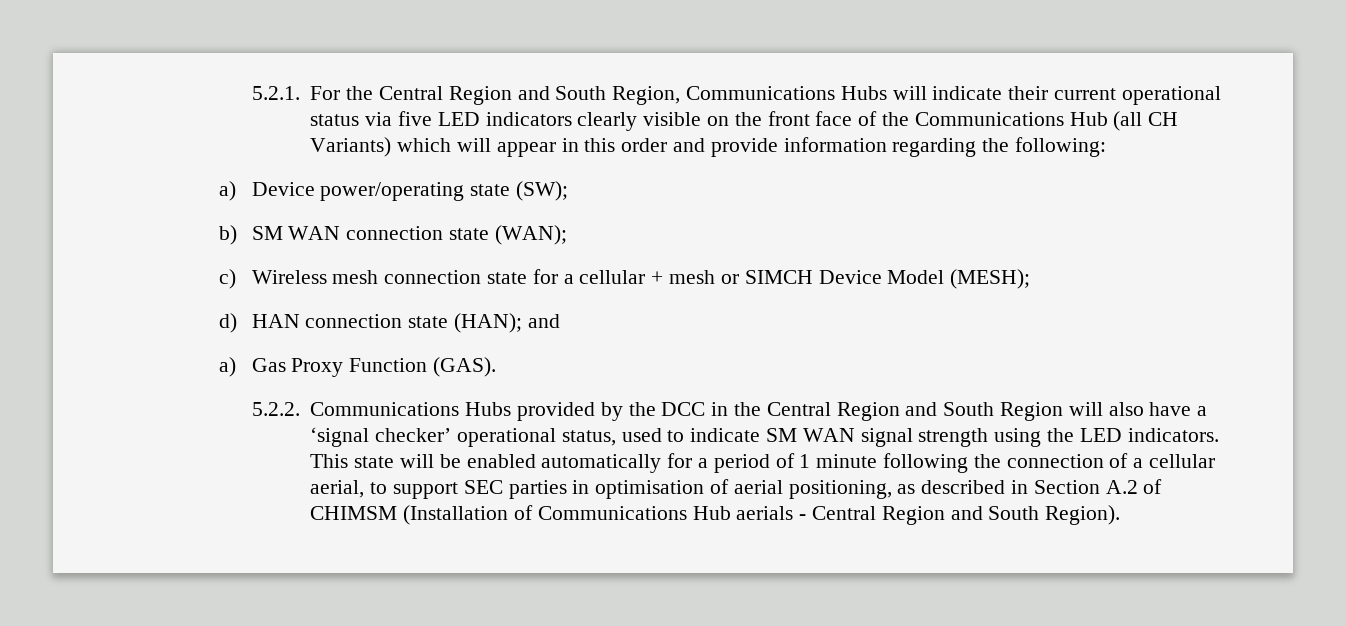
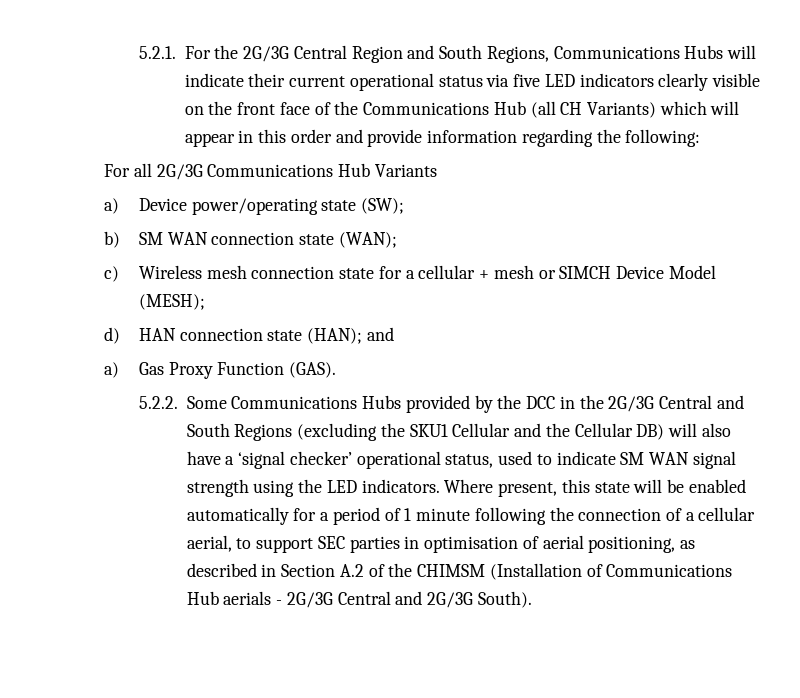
[378,86,681,105] Central Region and South Region, -> [243,45,549,63] 2G/3G Central Region and South Regions,
(1107, 147) none -> [104,163,437,180] // For all 2G/3G Communications Hub Variants
(300, 409) none -> [186,396,227,409] Some
[766,402,1064,421] Central Region and South Region -> [608,395,744,412] [186,423,665,441] 2G/3G Central and South Regions (excluding the SKU1 Cellular and the Cellular DB)
[310,454,349,468] This -> [444,479,590,497] Where present, this
(1163, 486) none -> [388,563,413,577] the
[812,505,1121,525] Central Region and South Region). -> [286,591,532,608] 2G/3G Central and 2G/3G South).

